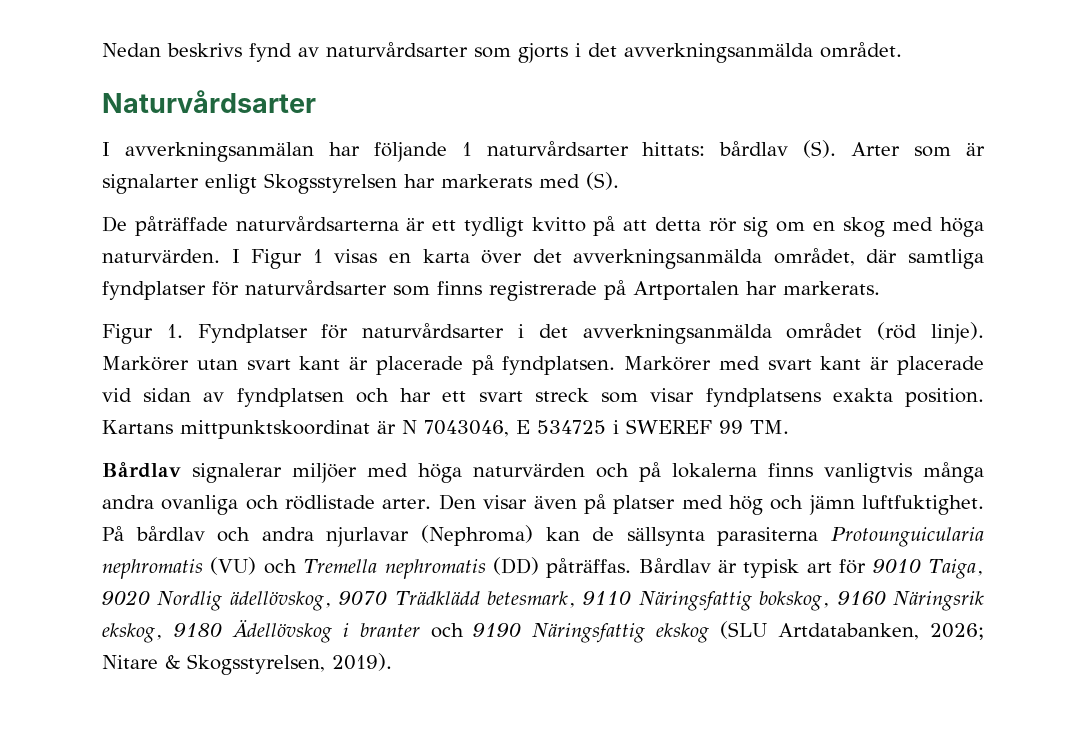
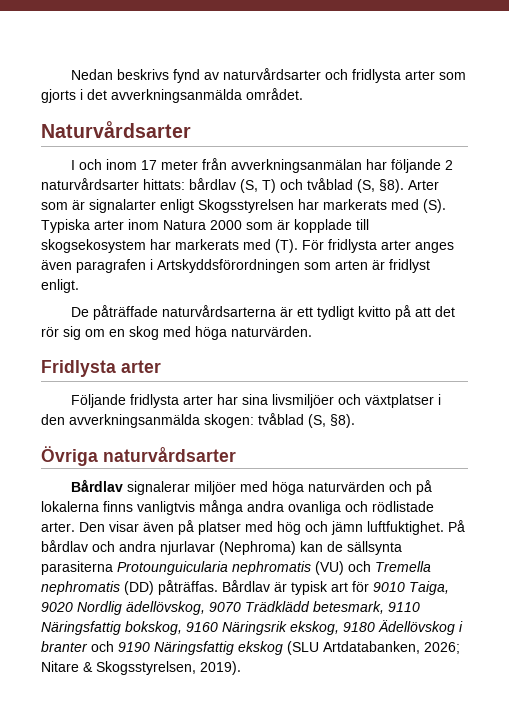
(468, 49) none -> [325,69,436,83] och fridlysta arter
(110, 149) none -> [79,158,228,170] och inom 17 meter från
[461,142,472,156] 1 -> [445,160,454,170] 2
[803,140,837,158] (S). -> [240,178,404,193] (S, T) och tvåblad (S, §8).
(619, 181) none -> [41,219,369,233] [41,239,454,253] [41,259,430,273] [41,279,79,293] Typiska arter inom Natura 2000 som är kopplade till skogsekosystem har markerats med (T). För fridlysta arter anges även paragrafen i Artskyddsförordningen som arten är fridlyst enligt.
[654,217,701,231] detta -> [435,306,456,317] det
[231,248,985,269] [102,280,880,301] [102,322,984,344] [102,355,984,375] [102,388,985,407] [102,419,789,439] I Figur 1 visas en karta över det avverkningsanmälda området, där samtliga fyndplatser för naturvårdsarter som finns registrerade på Artportalen har markerats. // Figur 1. Fyndplatser för naturvårdsarter i det avverkningsanmälda området (röd linje). Markörer utan svart kant är placerade på fyndplatsen. Markörer med svart kant är placerade vid sidan av fyndplatsen och har ett svart streck som visar fyndplatsens exakta position. Kartans mittpunktskoordinat är N 7043046, E 534725 i SWEREF 99 TM. -> [41,360,161,377] [71,394,442,408] [41,413,355,428] [41,446,236,466] // Fridlysta arter // Följande fridlysta arter har sina livsmiljöer och växtplatser i den avverkningsanmälda skogen: tvåblad (S, §8). // Övriga naturvårdsarter

